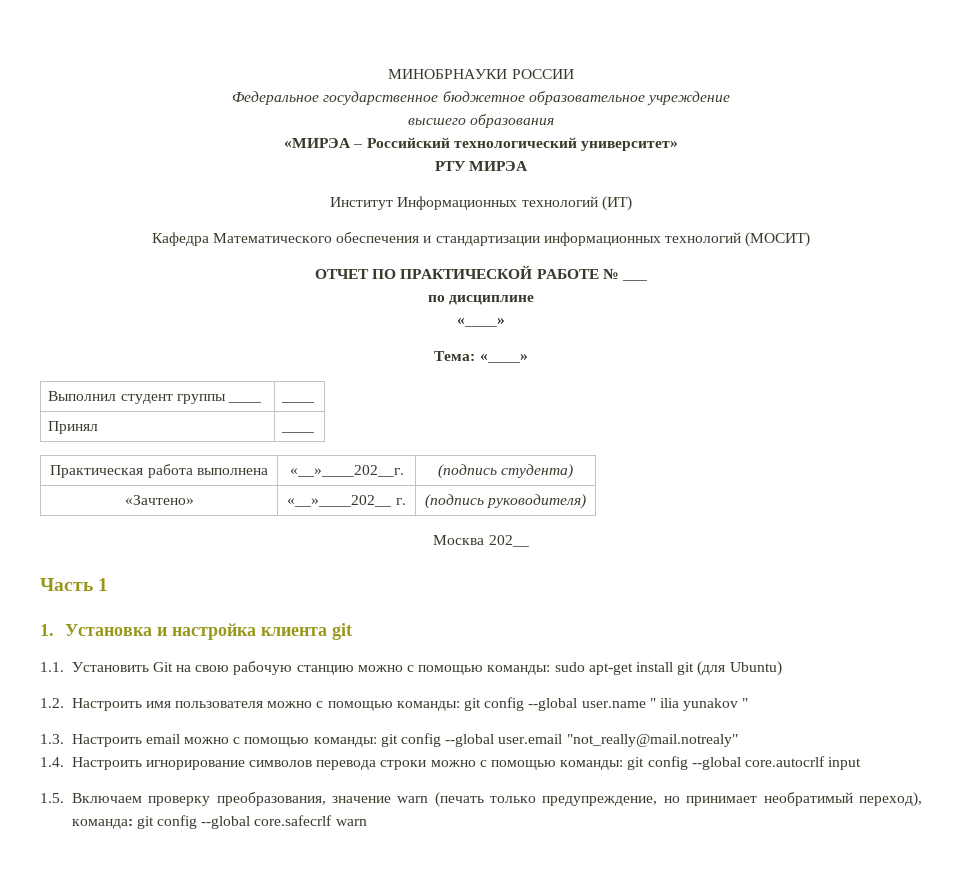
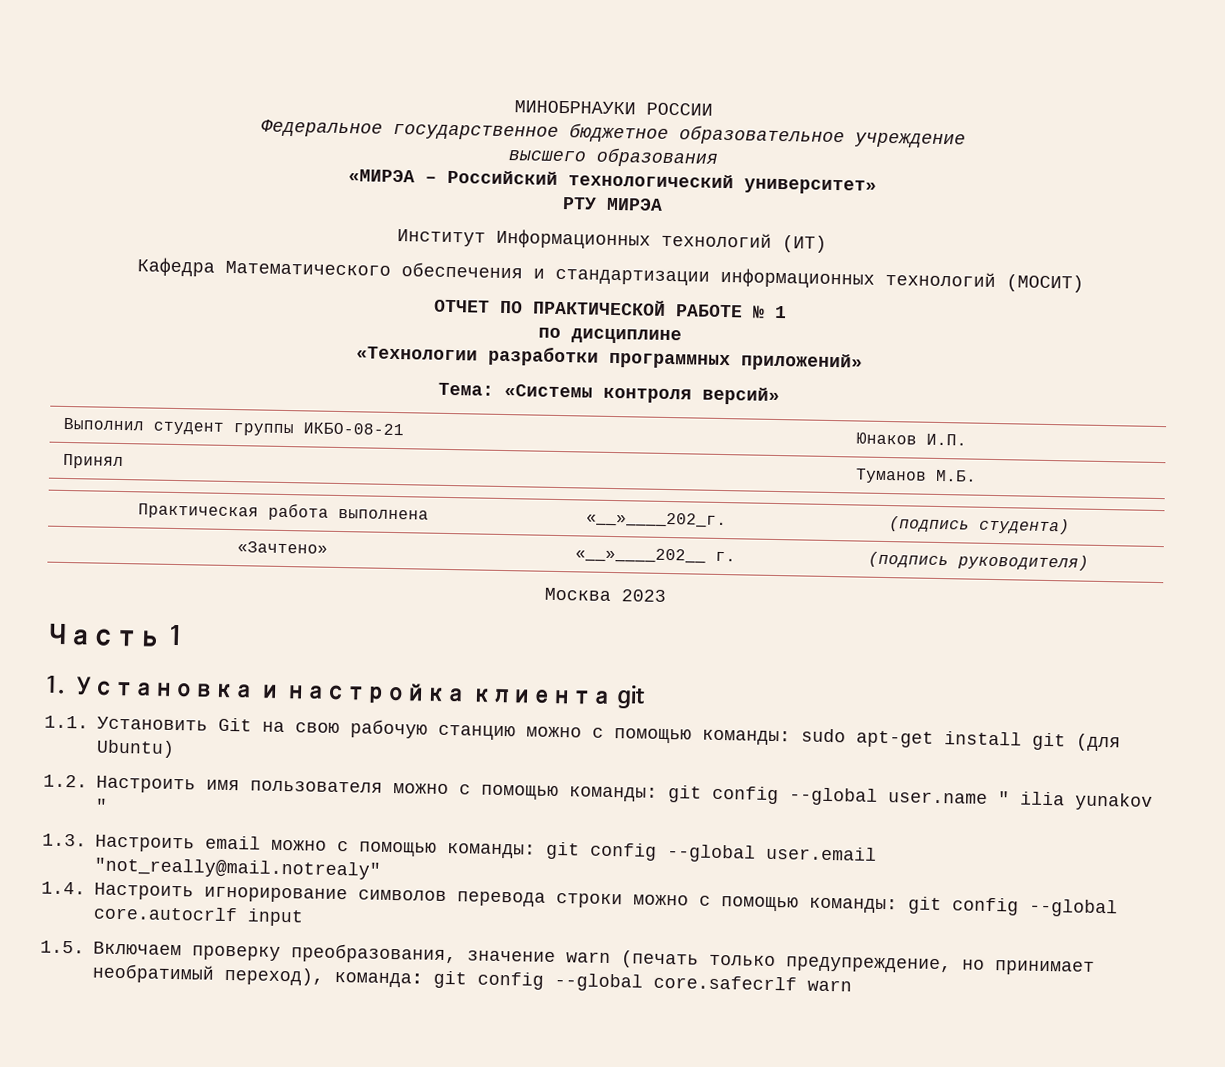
[621,279,647,281] ___ -> [774,305,787,319] 1
[457,318,505,327] [434,351,528,363] «____» // Тема: «____» -> [356,345,863,372] [437,382,780,406] «Технологии разработки программных приложений» // Тема: «Системы контроля версий»
[228,401,262,403] [281,401,315,403] ____ | ____ -> [302,422,404,436] [855,432,967,446] ИКБО-08-21 | Юнаков И.П.
[281,431,315,433] ____ -> [854,468,977,484] Туманов М.Б.
[289,465,404,477] «__»____202__г. -> [585,511,727,529] «__»____202_г.
[488,535,529,547] 202__ -> [620,589,666,602] 2023

